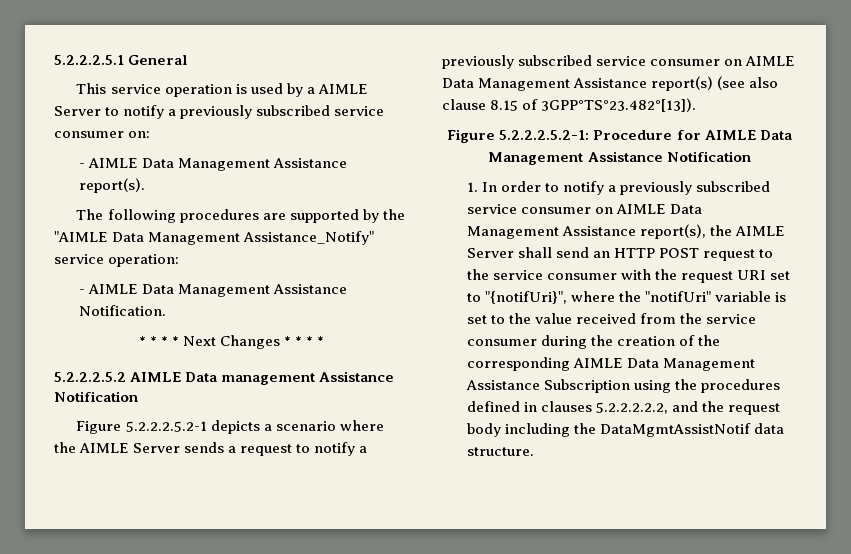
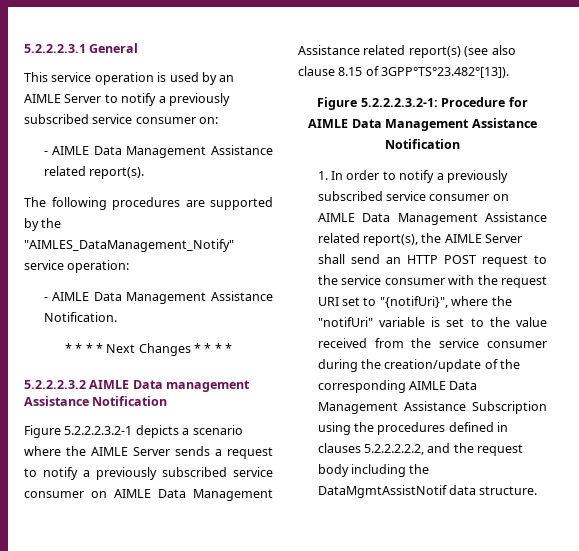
[54,55,124,65] 5.2.2.2.5.1 -> [24,44,86,53] 5.2.2.2.3.1
[306,87,315,94] a -> [219,75,235,82] an
(348, 163) none -> [43,166,86,176] related
[54,231,375,245] "AIMLE Data Management Assistance_Notify" -> [24,239,234,252] "AIMLES_DataManagement_Notify"
[54,372,126,382] 5.2.2.2.5.2 -> [24,380,86,389] 5.2.2.2.3.2
[125,421,207,432] 5.2.2.2.5.2-1 -> [64,426,133,435] 5.2.2.2.3.2-1
(648, 83) none -> [363,45,406,55] related
[499,130,590,140] 5.2.2.2.5.2-1: -> [360,98,438,107] 5.2.2.2.3.2-1:
(637, 231) none -> [317,233,360,243] related
[617,336,676,346] creation -> [384,359,482,372] creation/update

